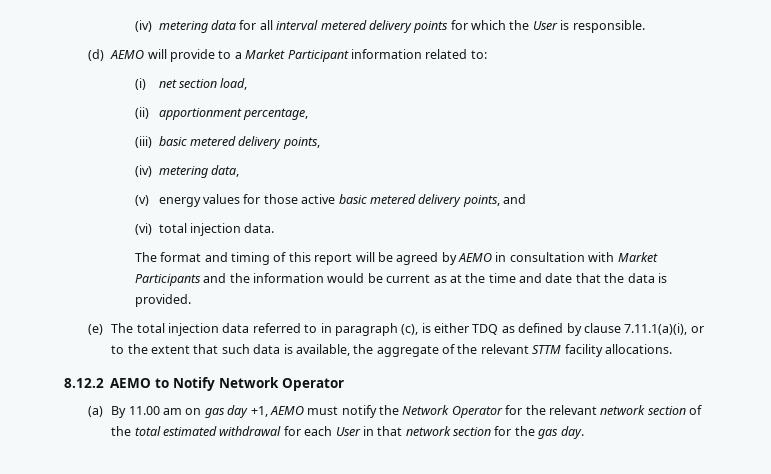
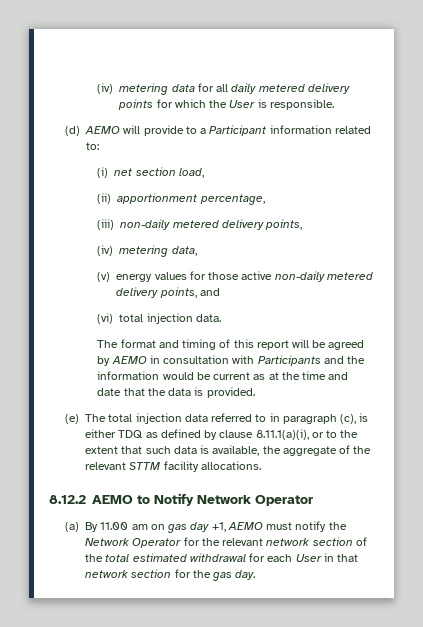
[276,20,319,30] interval -> [231,83,257,94] daily
[245,49,286,59] Market -> (207, 131) none
[158,136,187,146] basic -> [120,219,171,230] non-daily
[338,194,367,204] basic -> [274,271,325,282] non-daily
[617,252,658,262] Market -> (255, 359) none
[624,323,688,335] 7.11.1(a)(i), -> [255,429,309,440] 8.11.1(a)(i),

